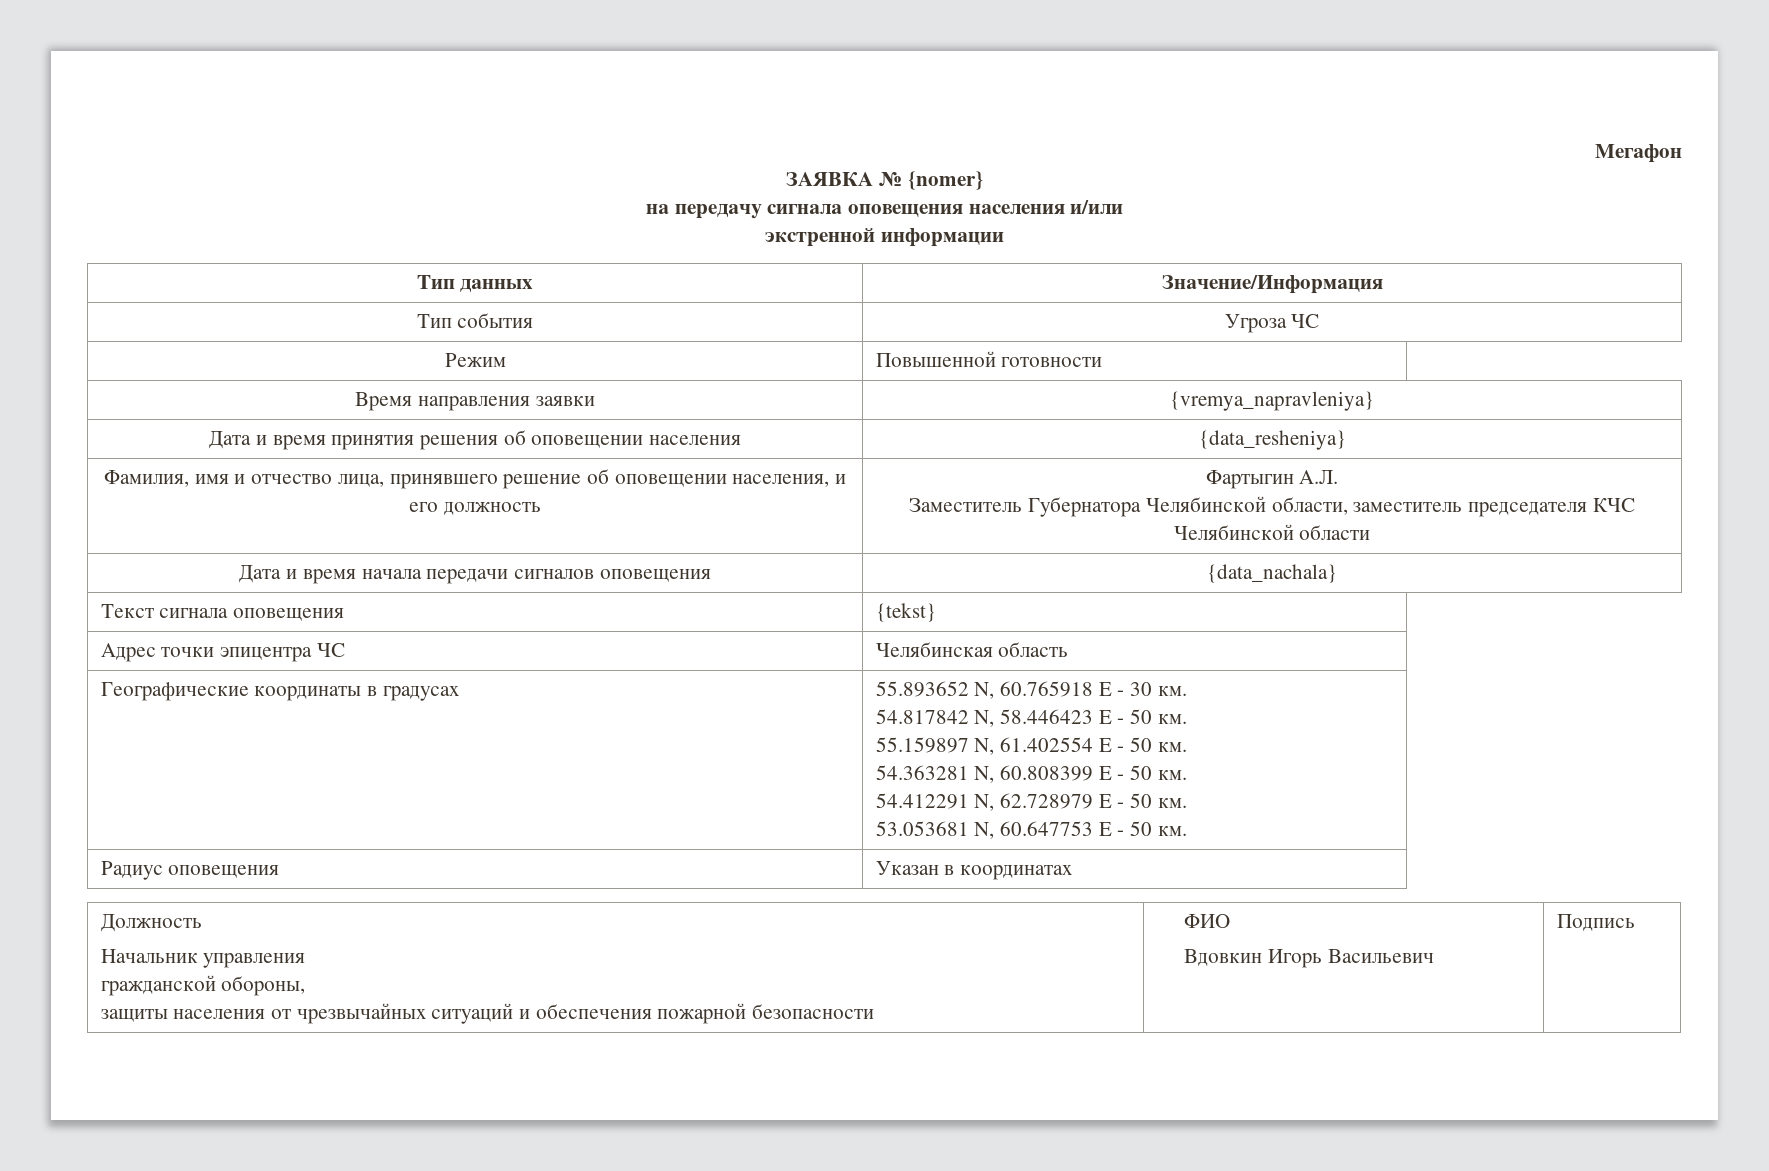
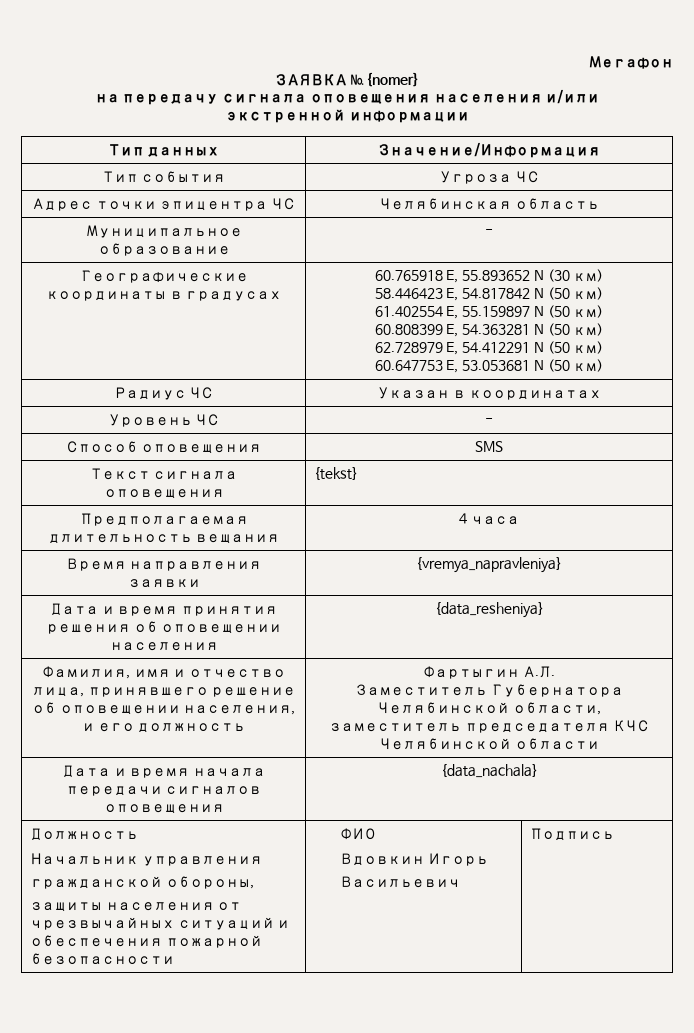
[444,353,506,367] [875,351,1103,367] Режим | Повышенной готовности -> [31,198,296,211] [379,198,599,210] [85,225,242,238] [97,243,230,256] [485,229,493,235] [79,270,248,283] [45,291,282,301] [374,269,604,283] [374,287,604,301] [374,305,604,319] [374,323,604,337] [374,341,604,355] [374,359,604,373] [113,387,214,400] [377,387,601,400] [107,414,220,427] [485,418,493,424] [65,441,262,454] [475,441,503,452] [89,468,238,480] [103,489,224,499] [313,467,358,480] [79,513,248,526] [47,534,280,544] [459,513,519,525] Адрес точки эпицентра ЧС | Челябинская область // Муниципальное образование | - // Географические координаты в градусах | 60.765918 E, 55.893652 N (30 км) // 58.446423 E, 54.817842 N (50 км) // 61.402554 E, 55.159897 N (50 км) // 60.808399 E, 54.363281 N (50 км) // 62.728979 E, 54.412291 N (50 км) // 60.647753 E, 53.053681 N (50 км) // Радиус ЧС | Указан в координатах // Уровень ЧС | - // Способ оповещения | SMS // Текст сигнала оповещения | {tekst} // Предполагаемая длительность вещания | 4 часа
[100,604,344,621] [875,603,936,622] [100,643,345,662] [875,642,1069,657] [100,682,459,701] [875,681,1187,699] [875,709,1187,727] [875,737,1187,755] [875,765,1187,783] [875,793,1187,811] [875,821,1187,839] [100,861,280,880] [875,861,1072,880] // Текст сигнала оповещения | {tekst} // Адрес точки эпицентра ЧС | Челябинская область // Географические координаты в градусах | 55.893652 N, 60.765918 E - 30 км. // 54.817842 N, 58.446423 E - 50 км. // 55.159897 N, 61.402554 E - 50 км. // 54.363281 N, 60.808399 E - 50 км. // 54.412291 N, 62.728979 E - 50 км. // 53.053681 N, 60.647753 E - 50 км. // Радиус оповещения | Указан в координатах -> (538, 771) none
(1322, 958) none -> (488, 859) //

